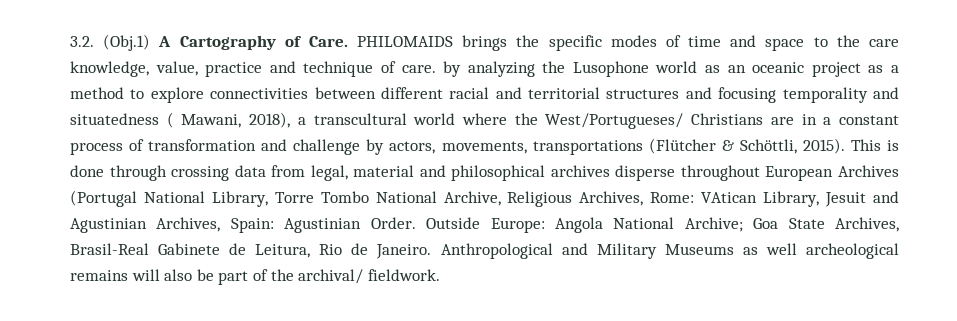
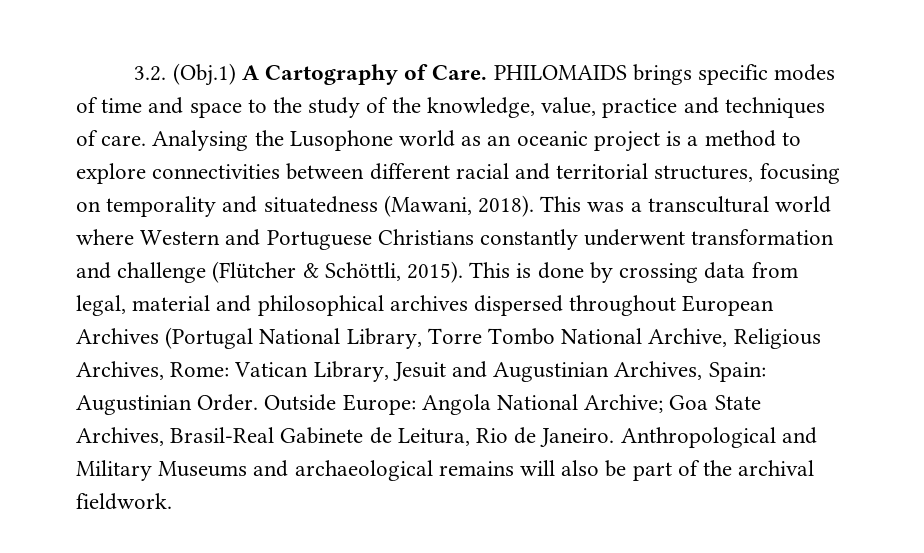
[516,35,540,47] the -> (692, 74) none
[868,39,899,47] care -> [308,97,421,118] study of the
[303,61,374,77] technique -> [724,97,825,118] techniques
[443,61,535,77] by analyzing -> [152,130,249,151] Analysing
[868,65,884,73] as -> [666,131,682,146] is
[606,87,899,103] [70,112,899,129] [70,139,643,155] structures and focusing temporality and situatedness ( Mawani, 2018), a transcultural world where the West/Portugueses/ Christians are in a constant process of transformation and challenge by actors, movements, transportations -> [654,163,840,184] [76,195,832,217] [76,229,835,250] [76,262,207,283] structures, focusing on temporality and situatedness (Mawani, 2018). This was a transcultural world where Western and Portuguese Christians constantly underwent transformation and challenge
[109,165,167,181] through -> [589,262,613,283] by
[615,165,676,181] disperse -> [474,295,564,316] dispersed
[701,192,758,203] VAtican -> [234,362,309,377] Vatican
[70,218,147,233] Agustinian -> [493,362,610,382] Augustinian
[284,218,362,233] Agustinian -> [76,395,192,415] Augustinian
[742,243,900,259] as well archeological -> [253,460,433,481] and archaeological
[298,269,364,284] archival/ -> [738,460,815,476] archival

